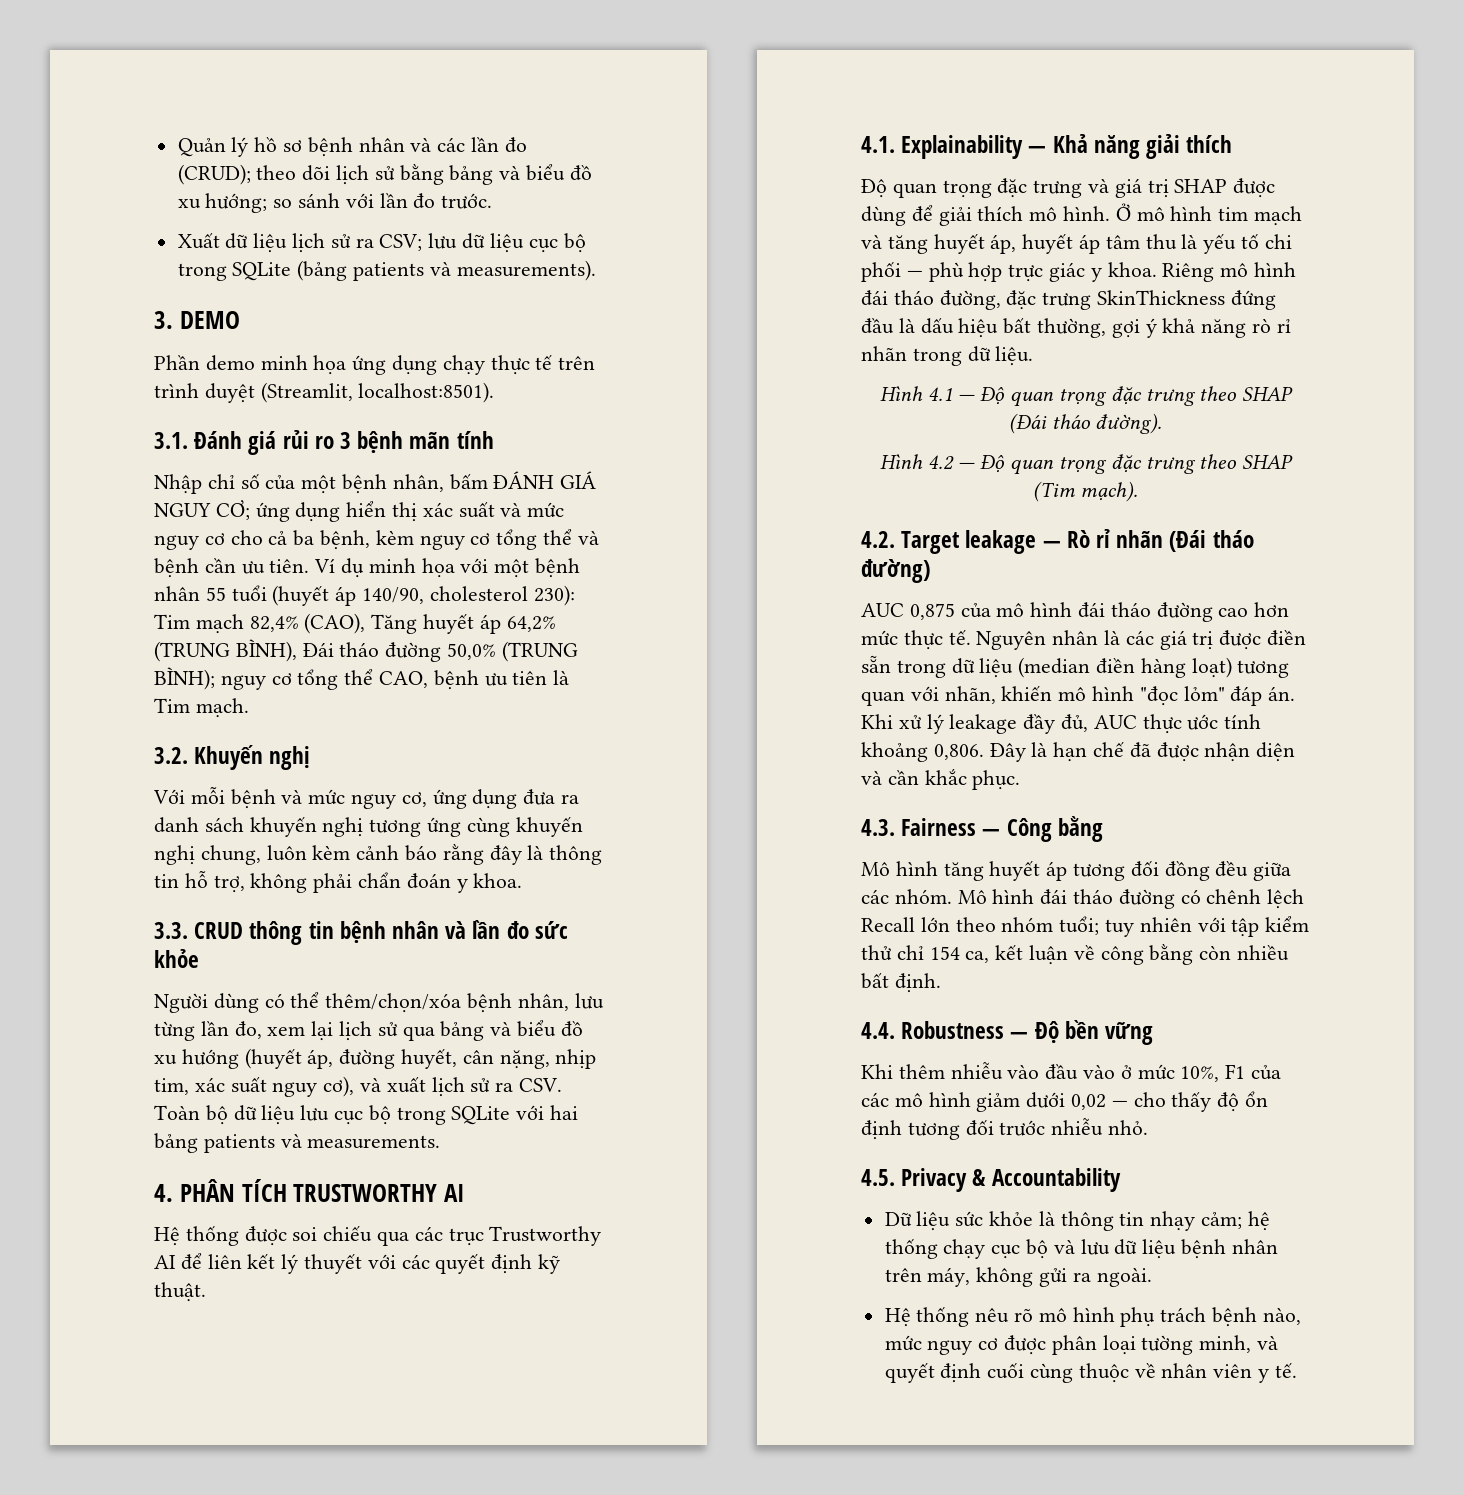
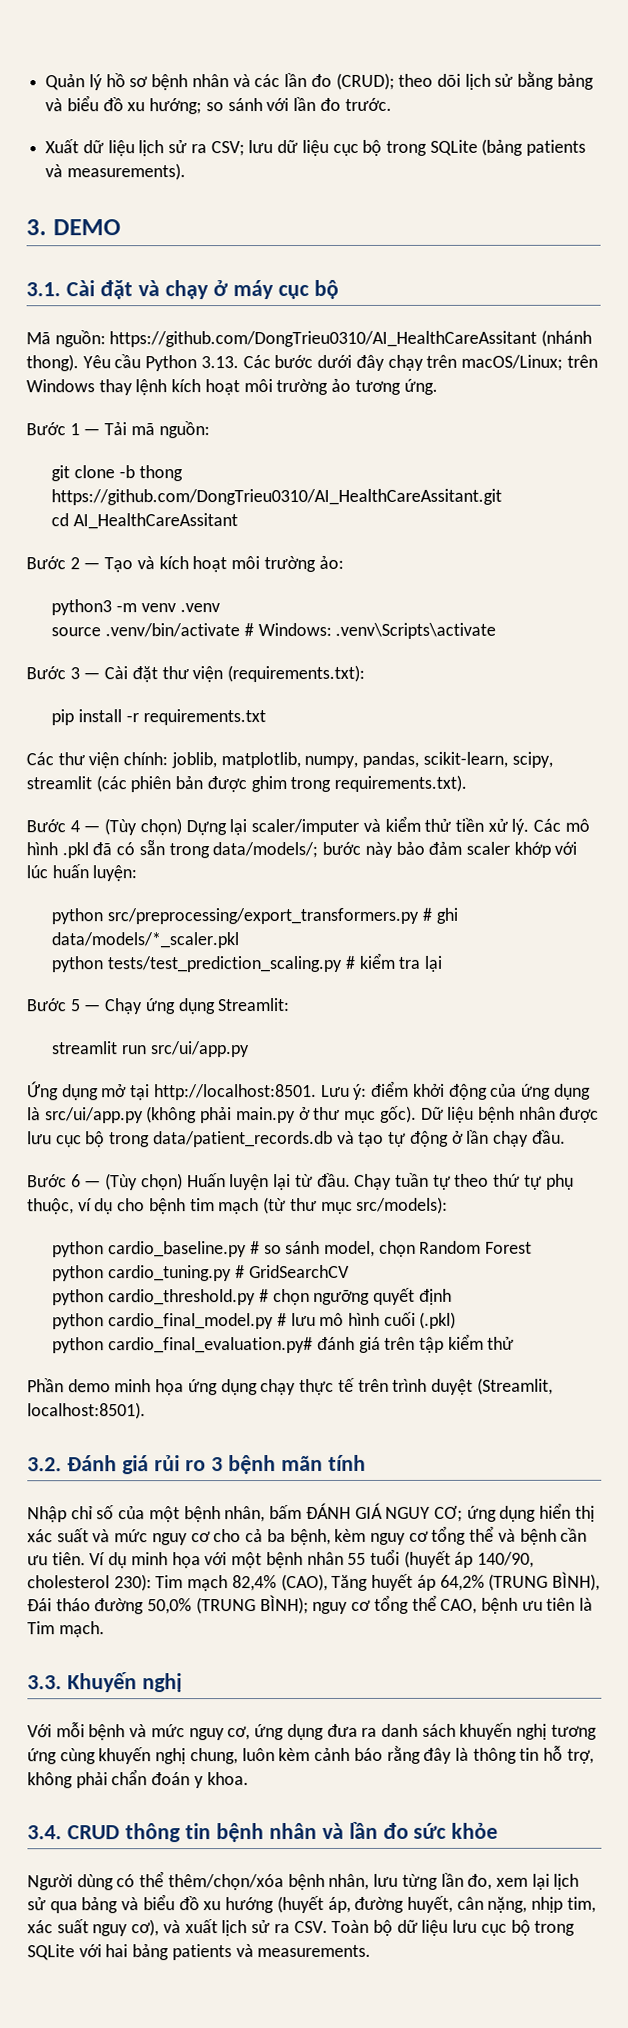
(240, 320) none -> [26,279,339,300] [26,329,593,348] [26,354,598,372] [26,378,438,396] [26,421,210,439] [51,465,183,482] [51,488,503,506] [51,513,239,530] [26,555,344,573] [51,599,220,616] [51,622,497,639] [26,664,366,683] [51,709,266,726] [26,751,553,769] [26,774,468,793] [26,815,590,836] [26,839,578,859] [26,864,138,882] [51,907,458,925] [51,932,240,949] [51,952,442,973] [26,998,290,1015] [52,1041,250,1058] [27,1080,591,1101] [27,1105,600,1124] [27,1129,566,1148] [27,1172,574,1191] [27,1196,449,1215] [52,1240,533,1258] [52,1264,350,1282] [52,1287,452,1306] [52,1311,457,1330] [52,1333,515,1354] // 3.1. Cài đặt và chạy ở máy cục bộ // Mã nguồn: https://github.com/DongTrieu0310/AI_HealthCareAssitant (nhánh thong). Yêu cầu Python 3.13. Các bước dưới đây chạy trên macOS/Linux; trên Windows thay lệnh kích hoạt môi trường ảo tương ứng. // Bước 1 — Tải mã nguồn: // git clone -b thong https://github.com/DongTrieu0310/AI_HealthCareAssitant.git // cd AI_HealthCareAssitant // Bước 2 — Tạo và kích hoạt môi trường ảo: // python3 -m venv .venv // source .venv/bin/activate # Windows: .venv\Scripts\activate // Bước 3 — Cài đặt thư viện (requirements.txt): // pip install -r requirements.txt // Các thư viện chính: joblib, matplotlib, numpy, pandas, scikit-learn, scipy, streamlit (các phiên bản được ghim trong requirements.txt). // Bước 4 — (Tùy chọn) Dựng lại scaler/imputer và kiểm thử tiền xử lý. Các mô hình .pkl đã có sẵn trong data/models/; bước này bảo đảm scaler khớp với lúc huấn luyện: // python src/preprocessing/export_transformers.py # ghi data/models/*_scaler.pkl // python tests/test_prediction_scaling.py # kiểm tra lại // Bước 5 — Chạy ứng dụng Streamlit: // streamlit run src/ui/app.py // Ứng dụng mở tại http://localhost:8501. Lưu ý: điểm khởi động của ứng dụng là src/ui/app.py (không phải main.py ở thư mục gốc). Dữ liệu bệnh nhân được lưu cục bộ trong data/patient_records.db và tạo tự động ở lần chạy đầu. // Bước 6 — (Tùy chọn) Huấn luyện lại từ đầu. Chạy tuần tự theo thứ tự phụ thuộc, ví dụ cho bệnh tim mạch (từ thư mục src/models): // python cardio_baseline.py # so sánh model, chọn Random Forest // python cardio_tuning.py # GridSearchCV // python cardio_threshold.py # chọn ngưỡng quyết định // python cardio_final_model.py # lưu mô hình cuối (.pkl) // python cardio_final_evaluation.py# đánh giá trên tập kiểm thử
[154,432,188,449] 3.1. -> [27,1457,62,1472] 3.2.
[154,747,188,764] 3.2. -> [27,1675,62,1690] 3.3.
[154,922,188,939] 3.3. -> [27,1825,62,1840] 3.4.
[154,1179,465,1202] [154,1226,602,1246] [154,1253,561,1274] [154,1282,206,1302] [861,134,1233,159] [861,178,1276,198] [861,203,1303,226] [861,234,1292,254] [861,262,1297,282] [861,290,1276,310] [861,318,1291,338] [861,346,1034,366] [879,386,1294,407] [1008,413,1163,434] [879,454,1294,475] [1032,481,1139,502] [861,529,1254,554] [861,559,930,583] [861,602,1290,622] [861,630,1307,650] [861,655,1290,678] [861,686,1296,706] [861,714,1262,734] [861,742,1296,762] [861,768,1021,790] [861,816,1103,842] [861,861,1292,881] [861,889,1305,909] [861,916,1310,937] [861,943,1290,965] [861,973,941,993] [861,1020,1154,1045] [861,1062,1282,1082] [861,1091,1269,1112] [861,1118,1149,1140] [861,1168,1121,1192] [884,1211,1270,1231] [884,1239,1278,1259] [884,1267,1152,1287] [884,1307,1301,1327] [884,1335,1279,1355] [884,1363,1297,1383] // 4. PHÂN TÍCH TRUSTWORTHY AI // Hệ thống được soi chiếu qua các trục Trustworthy AI để liên kết lý thuyết với các quyết định kỹ thuật. // 4.1. Explainability — Khả năng giải thích // Độ quan trọng đặc trưng và giá trị SHAP được dùng để giải thích mô hình. Ở mô hình tim mạch và tăng huyết áp, huyết áp tâm thu là yếu tố chi phối — phù hợp trực giác y khoa. Riêng mô hình đái tháo đường, đặc trưng SkinThickness đứng đầu là dấu hiệu bất thường, gợi ý khả năng rò rỉ nhãn trong dữ liệu. // Hình 4.1 — Độ quan trọng đặc trưng theo SHAP (Đái tháo đường). // Hình 4.2 — Độ quan trọng đặc trưng theo SHAP (Tim mạch). // 4.2. Target leakage — Rò rỉ nhãn (Đái tháo đường) // AUC 0,875 của mô hình đái tháo đường cao hơn mức thực tế. Nguyên nhân là các giá trị được điền sẵn trong dữ liệu (median điền hàng loạt) tương quan với nhãn, khiến mô hình "đọc lỏm" đáp án. Khi xử lý leakage đầy đủ, AUC thực ước tính khoảng 0,806. Đây là hạn chế đã được nhận diện và cần khắc phục. // 4.3. Fairness — Công bằng // Mô hình tăng huyết áp tương đối đồng đều giữa các nhóm. Mô hình đái tháo đường có chênh lệch Recall lớn theo nhóm tuổi; tuy nhiên với tập kiểm thử chỉ 154 ca, kết luận về công bằng còn nhiều bất định. // 4.4. Robustness — Độ bền vững // Khi thêm nhiễu vào đầu vào ở mức 10%, F1 của các mô hình giảm dưới 0,02 — cho thấy độ ổn định tương đối trước nhiễu nhỏ. // 4.5. Privacy & Accountability // Dữ liệu sức khỏe là thông tin nhạy cảm; hệ thống chạy cục bộ và lưu dữ liệu bệnh nhân trên máy, không gửi ra ngoài. // Hệ thống nêu rõ mô hình phụ trách bệnh nào, mức nguy cơ được phân loại tường minh, và quyết định cuối cùng thuộc về nhân viên y tế. -> (372, 1951) none

